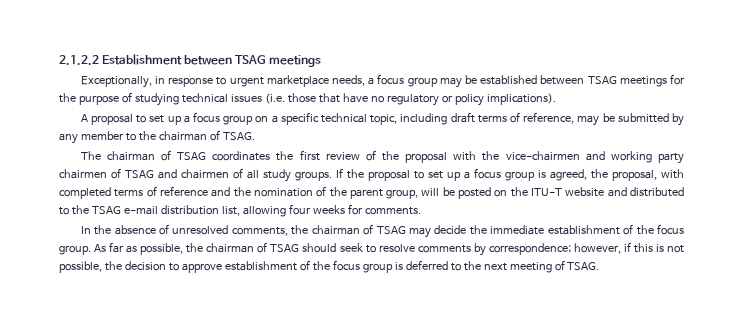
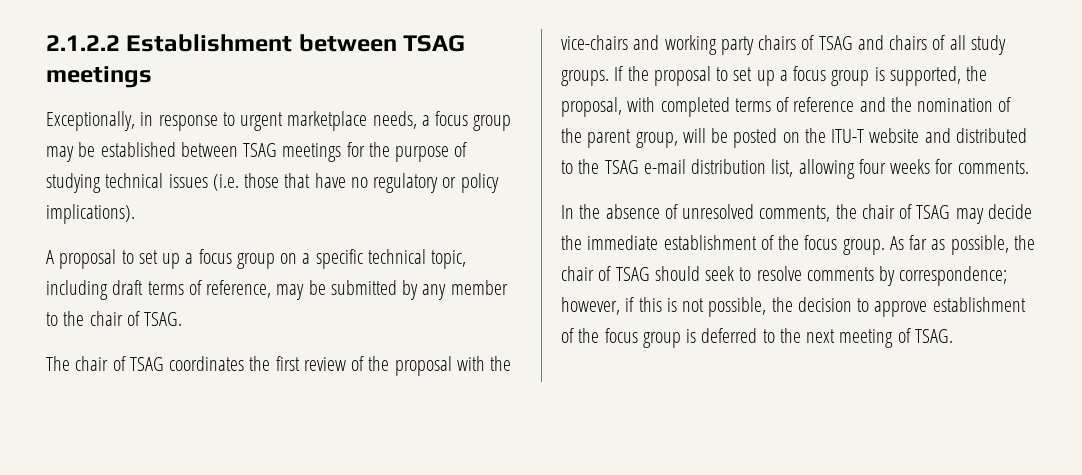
[158,131,207,141] chairman -> [89,311,123,326] chair
[106,151,155,161] chairman -> [75,356,109,371] chair
[505,151,580,161] vice-chairmen -> [561,35,628,50] vice-chairs
[59,169,107,179] chairmen -> [758,35,797,50] chairs
[181,169,229,179] chairmen -> [889,35,928,50] chairs
[550,169,587,181] agreed, -> [889,66,961,86] supported,
[311,225,360,235] chairman -> [861,204,895,219] chair
[206,243,255,253] chairman -> [561,266,594,281] chair

